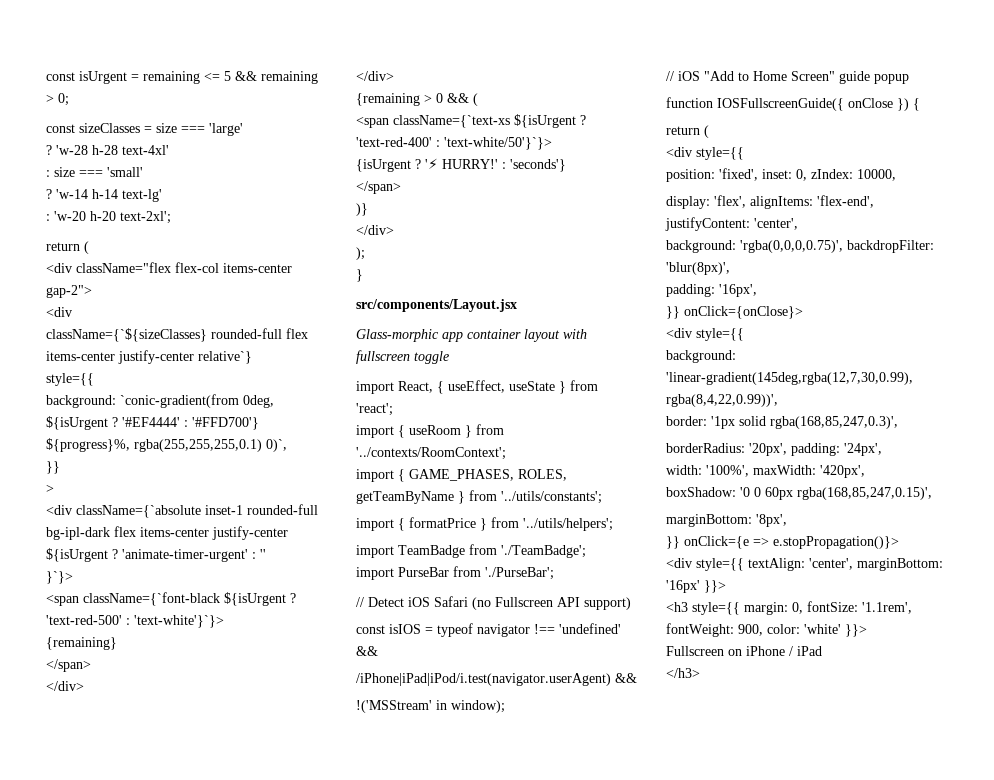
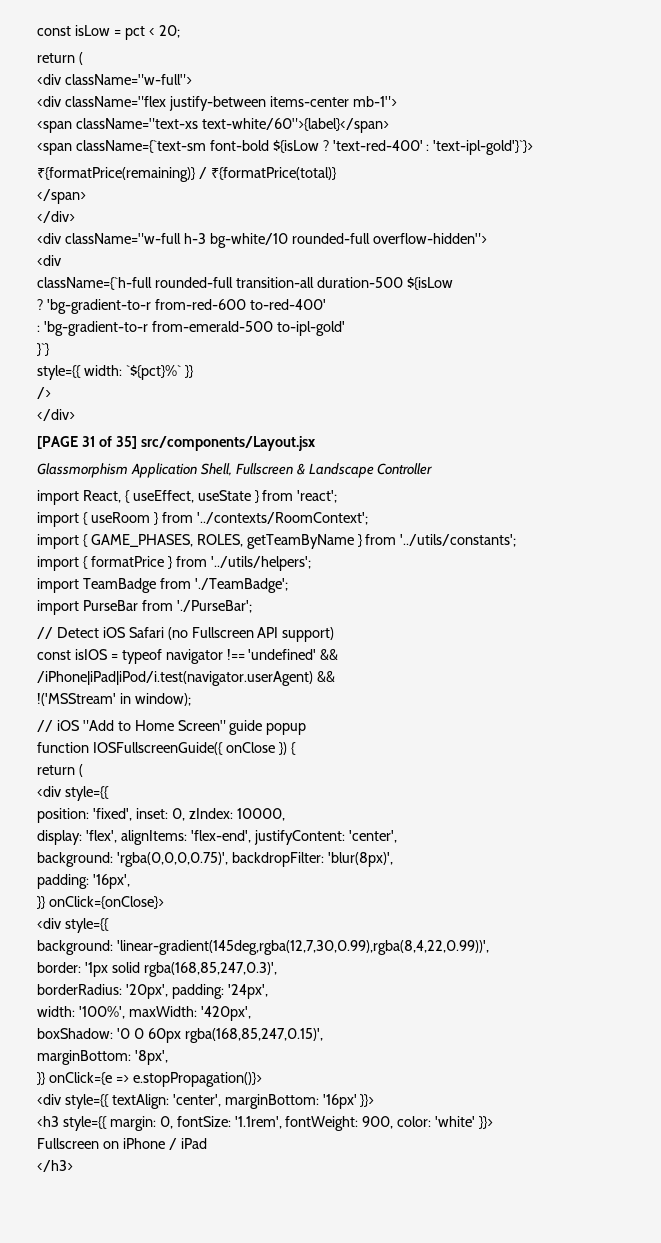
[46,71,318,84] [46,93,69,106] [46,123,243,136] [46,145,169,155] [46,167,143,177] [46,189,162,202] [46,211,171,224] [46,241,89,254] [46,262,292,273] [46,285,92,298] [46,307,72,317] [46,328,308,342] [46,350,252,364] [46,373,94,386] [46,394,274,408] [46,416,259,430] [46,438,287,452] [46,461,60,474] [46,484,54,493] [46,504,318,518] [46,526,288,540] [46,548,266,562] [46,571,73,584] [46,592,296,606] [46,615,224,628] [46,637,117,650] [46,659,91,672] [46,681,84,691] [356,71,394,81] [356,93,478,106] [356,114,586,128] [356,137,552,150] [356,158,566,172] [356,181,401,194] [356,203,368,216] [356,225,394,235] [356,247,365,260] [356,269,363,282] [356,299,517,312] [356,329,587,342] [356,350,449,364] const isUrgent = remaining <= 5 && remaining > 0; // const sizeClasses = size === 'large' // ? 'w-28 h-28 text-4xl' // : size === 'small' // ? 'w-14 h-14 text-lg' // : 'w-20 h-20 text-2xl'; // return ( // <div className="flex flex-col items-center gap-2"> // <div // className={`${sizeClasses} rounded-full flex items-center justify-center relative`} // style={{ // background: `conic-gradient(from 0deg, ${isUrgent ? '#EF4444' : '#FFD700'} ${progress}%, rgba(255,255,255,0.1) 0)`, // }} // > // <div className={`absolute inset-1 rounded-full bg-ipl-dark flex items-center justify-center ${isUrgent ? 'animate-timer-urgent' : '' // }`}> // <span className={`font-black ${isUrgent ? 'text-red-500' : 'text-white'}`}> // {remaining} // </span> // </div> // </div> // {remaining > 0 && ( // <span className={`text-xs ${isUrgent ? 'text-red-400' : 'text-white/50'}`}> // {isUrgent ? '⚡ HURRY!' : 'seconds'} // </span> // )} // </div> // ); // } // src/components/Layout.jsx // Glass-morphic app container layout with fullscreen toggle -> [37,25,180,40] [37,52,83,65] [37,74,192,85] [37,96,397,111] [37,118,389,133] [37,140,534,155] [37,167,337,182] [37,189,86,204] [37,211,75,223] [37,233,487,248] [37,255,61,266] [37,277,453,290] [37,299,326,314] [37,321,345,336] [37,343,50,356] [37,365,194,380] [37,387,51,399] [37,409,75,421] [37,436,315,451] [37,463,433,478] const isLow = pct < 20; // return ( // <div className="w-full"> // <div className="flex justify-between items-center mb-1"> // <span className="text-xs text-white/60">{label}</span> // <span className={`text-sm font-bold ${isLow ? 'text-red-400' : 'text-ipl-gold'}`}> // ₹{formatPrice(remaining)} / ₹{formatPrice(total)} // </span> // </div> // <div className="w-full h-3 bg-white/10 rounded-full overflow-hidden"> // <div // className={`h-full rounded-full transition-all duration-500 ${isLow // ? 'bg-gradient-to-r from-red-600 to-red-400' // : 'bg-gradient-to-r from-emerald-500 to-ipl-gold' // }`} // style={{ width: `${pct}%` }} // /> // </div> // [PAGE 31 of 35] src/components/Layout.jsx // Glassmorphism Application Shell, Fullscreen & Landscape Controller

